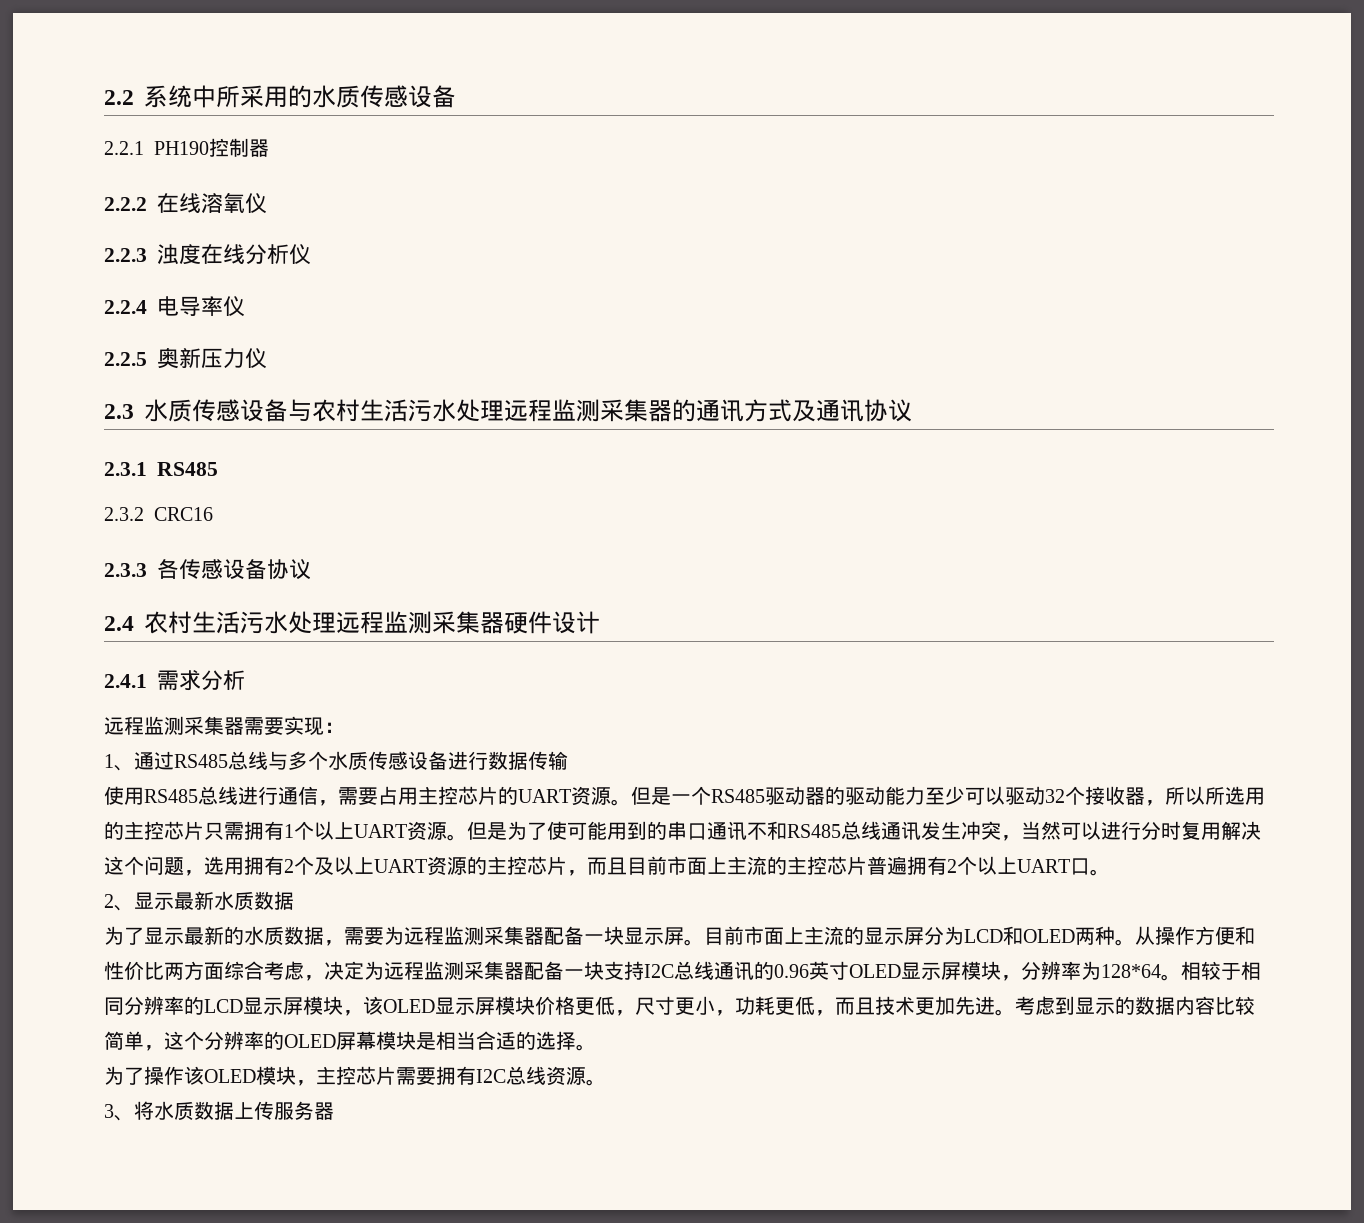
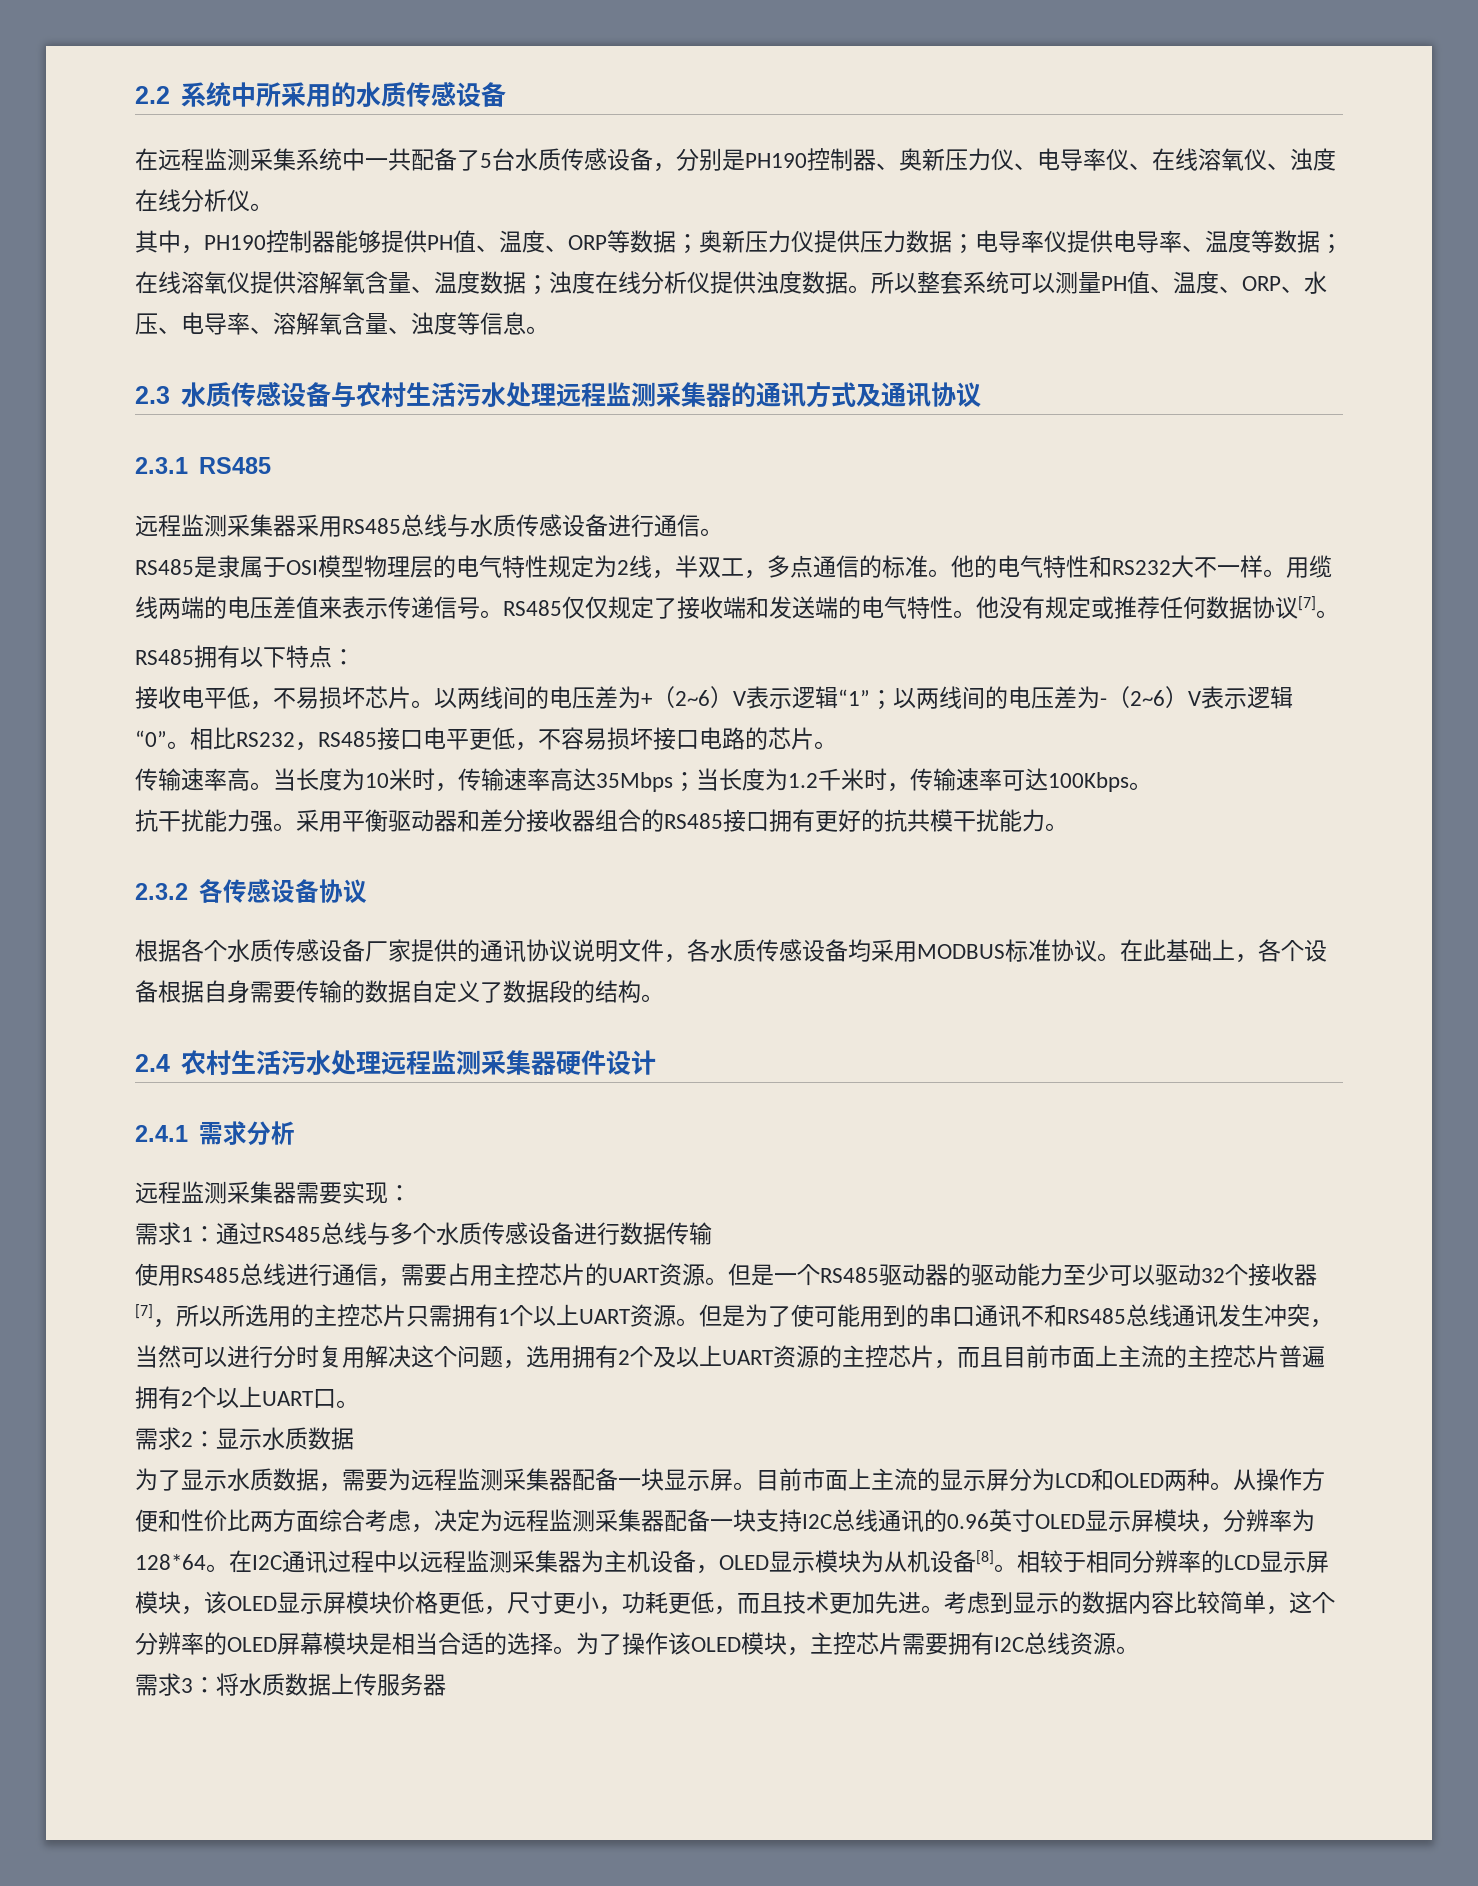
[104,138,269,157] [104,192,267,214] [104,244,311,265] [104,296,245,317] [104,347,267,369] 2.2.1 PH190控制器 // 2.2.2在线溶氧仪 // 2.2.3浊度在线分析仪 // 2.2.4电导率仪 // 2.2.5奥新压力仪 -> [135,148,1336,172] [135,189,273,212] [135,230,1343,254] [135,271,1327,295] [135,312,549,335] 在远程监测采集系统中一共配备了5台水质传感设备，分别是PH190控制器、奥新压力仪、电导率仪、在线溶氧仪、浊度在线分析仪。 // 其中，PH190控制器能够提供PH值、温度、ORP等数据；奥新压力仪提供压力数据；电导率仪提供电导率、温度等数据；在线溶氧仪提供溶解氧含量、温度数据；浊度在线分析仪提供浊度数据。所以整套系统可以测量PH值、温度、ORP、水压、电导率、溶解氧含量、浊度等信息。
[104,507,213,521] [104,559,311,580] 2.3.2 CRC16 // 2.3.3各传感设备协议 -> [135,514,723,537] [135,555,1332,579] [135,596,1339,619] [135,645,355,668] [135,686,1293,710] [135,727,837,751] [135,768,1152,792] [135,809,1068,832] [135,879,368,904] [135,939,1327,963] [135,980,664,1003] 远程监测采集器采用RS485总线与水质传感设备进行通信。 // RS485是隶属于OSI模型物理层的电气特性规定为2线，半双工，多点通信的标准。他的电气特性和RS232大不一样。用缆线两端的电压差值来表示传递信号。RS485仅仅规定了接收端和发送端的电气特性。他没有规定或推荐任何数据协议[7]。 // RS485拥有以下特点： // 接收电平低，不易损坏芯片。以两线间的电压差为+（2~6）V表示逻辑“1”；以两线间的电压差为-（2~6）V表示逻辑“0”。相比RS232，RS485接口电平更低，不容易损坏接口电路的芯片。 // 传输速率高。当长度为10米时，传输速率高达35Mbps；当长度为1.2千米时，传输速率可达100Kbps。 // 抗干扰能力强。采用平衡驱动器和差分接收器组合的RS485接口拥有更好的抗共模干扰能力。 // 2.3.2各传感设备协议 // 根据各个水质传感设备厂家提供的通讯协议说明文件，各水质传感设备均采用MODBUS标准协议。在此基础上，各个设备根据自身需要传输的数据自定义了数据段的结构。
[104,754,134,771] 1、 -> [135,1222,216,1245] 需求1：
(1145, 796) none -> [135,1304,153,1319] [7]
[104,891,214,911] 2、显示最新 -> [135,1427,262,1450] 需求2：显示
[184,926,244,945] 最新的 -> (227, 1480) none
(1181, 977) none -> [229,1550,1017,1574] 在I2C通讯过程中以远程监测采集器为主机设备，OLED显示模块为从机设备[8]。
(596, 1047) // -> (576, 1650) none
[104,1104,134,1121] 3、 -> [135,1673,216,1696] 需求3：

